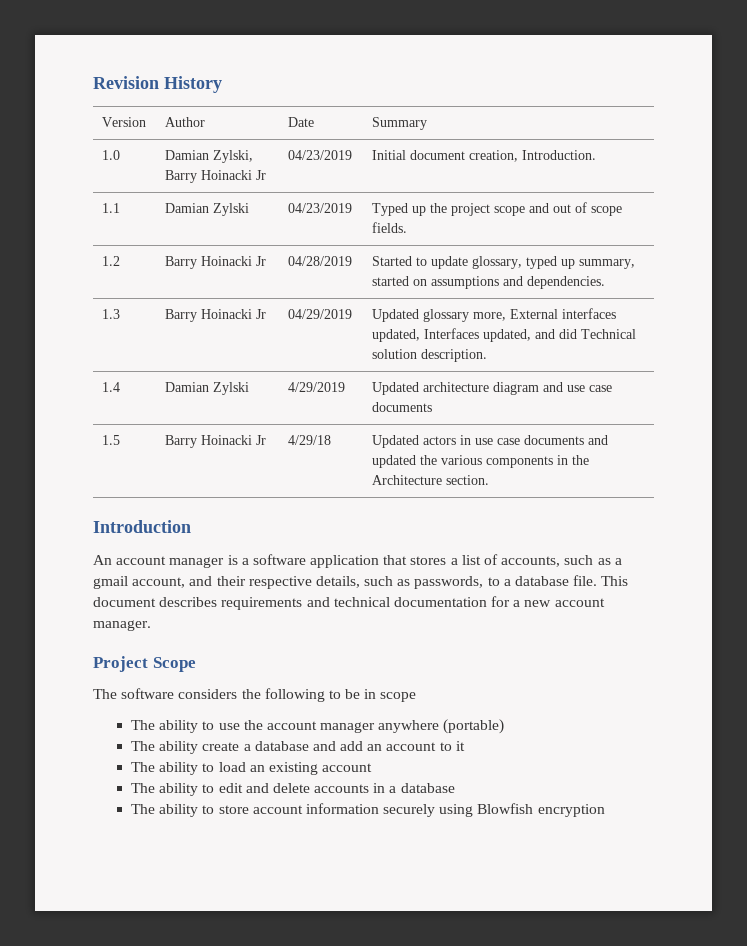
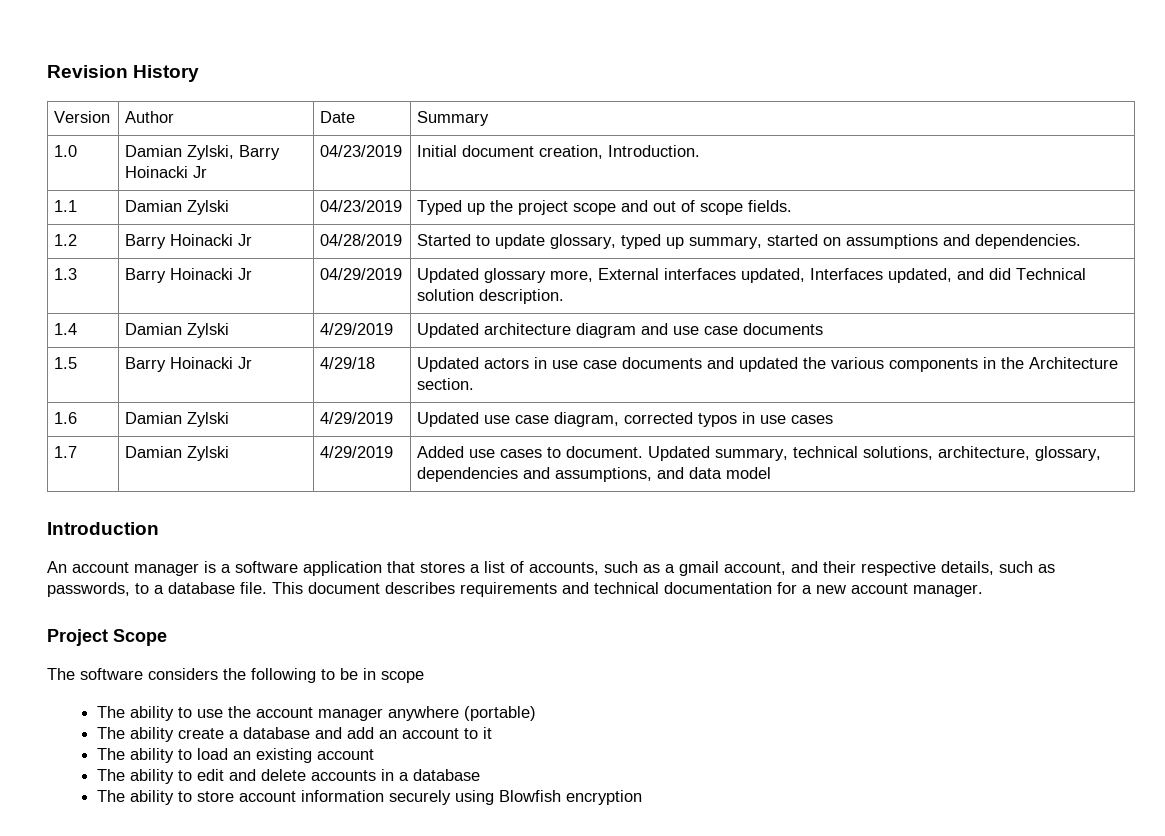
(490, 480) none -> [54,412,78,424] [125,412,230,427] [320,412,394,424] [417,412,834,427] [54,446,78,458] [125,446,230,461] [320,446,394,458] [417,446,1102,461] [417,467,772,482] // 1.6 | Damian Zylski | 4/29/2019 | Updated use case diagram, corrected typos in use cases // 1.7 | Damian Zylski | 4/29/2019 | Added use cases to document. Updated summary, technical solutions, architecture, glossary, dependencies and assumptions, and data model

